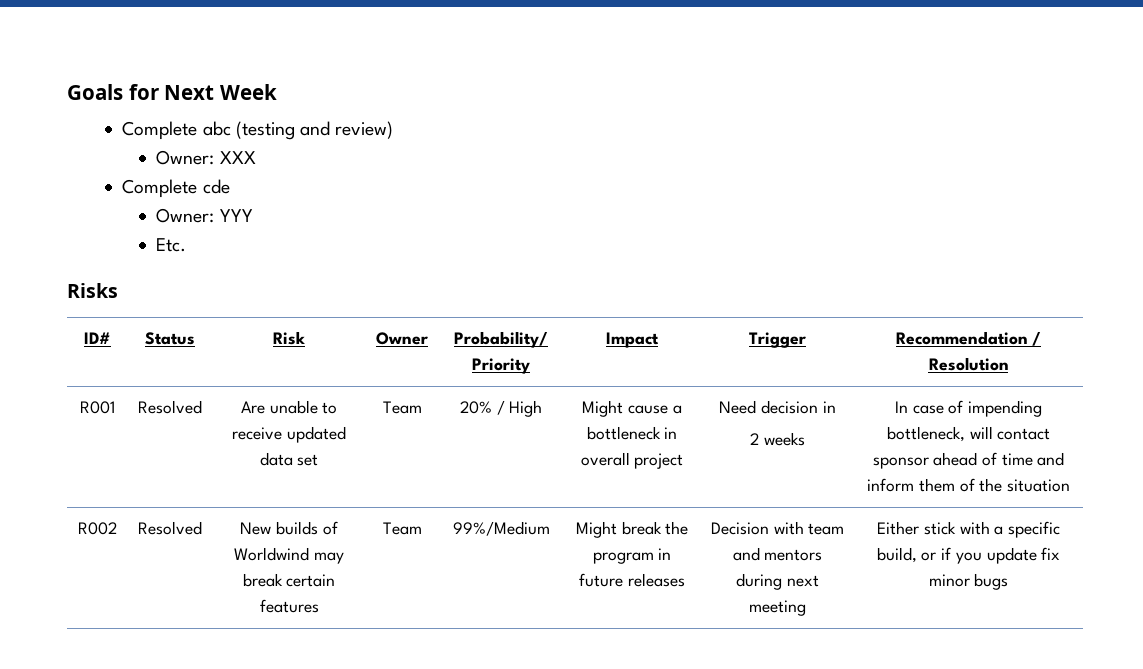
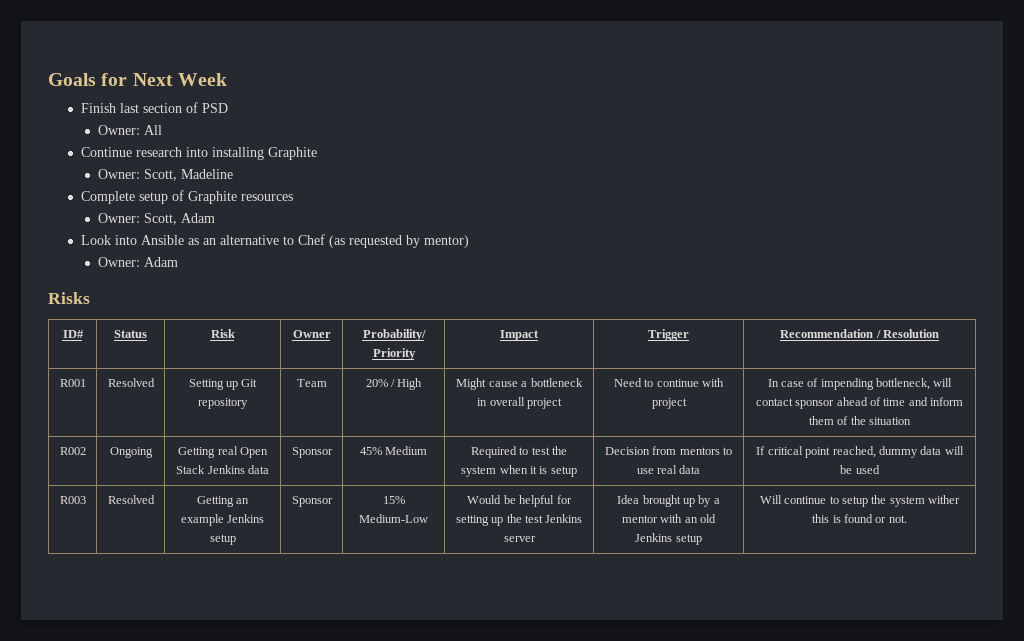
[122,121,394,140] [156,150,256,165] [122,179,230,198] [156,208,253,223] [156,238,187,252] Complete abc (testing and review) // Owner: XXX // Complete cde // Owner: YYY // Etc. -> [80,102,228,113] [97,125,162,135] [80,147,317,160] [97,169,233,181] [80,190,293,204] [97,213,215,225] [80,234,469,248] [97,257,178,267] Finish last section of PSD // Owner: All // Continue research into installing Graphite // Owner: Scott, Madeline // Complete setup of Graphite resources // Owner: Scott, Adam // Look into Ansible as an alternative to Chef (as requested by mentor) // Owner: Adam
[240,400,338,414] [232,426,346,443] [259,452,319,466] Are unable to receive updated data set -> [188,379,258,390] [198,398,248,409] Setting up Git repository
[761,400,836,414] [750,432,805,446] decision in // 2 weeks -> [644,378,725,387] [651,398,687,409] to continue with project
[138,521,202,535] [240,521,338,535] [234,547,344,564] [242,573,336,587] [259,599,319,613] [382,522,422,535] [452,521,550,536] [575,521,689,538] [592,548,672,564] [579,573,685,587] [710,521,845,535] [732,547,823,561] [736,573,819,590] [749,600,806,616] [877,521,1060,538] [876,547,1061,564] [928,573,1009,590] Resolved | New builds of Worldwind may break certain features | Team | 99%/Medium | Might break the program in future releases | Decision with team and mentors during next meeting | Either stick with a specific build, or if you update fix minor bugs -> [109,447,153,458] [178,446,268,458] [176,465,269,474] [291,447,333,458] [359,446,428,455] [470,446,568,458] [461,465,577,477] [604,446,733,455] [636,465,701,474] [756,446,964,458] [840,465,880,474] [59,496,86,504] [107,495,155,504] [196,496,250,507] [180,514,265,526] [209,534,236,545] [291,496,333,507] [382,496,405,504] [359,514,428,523] [467,495,572,507] [455,514,583,526] [503,536,536,542] [617,495,720,507] [621,514,717,523] [635,533,702,545] [759,495,961,507] [812,514,907,523] Ongoing | Getting real Open Stack Jenkins data | Sponsor | 45% Medium | Required to test the system when it is setup | Decision from mentors to use real data | If critical point reached, dummy data will be used // R003 | Resolved | Getting an example Jenkins setup | Sponsor | 15% Medium-Low | Would be helpful for setting up the test Jenkins server | Idea brought up by a mentor with an old Jenkins setup | Will continue to setup the system wither this is found or not.

